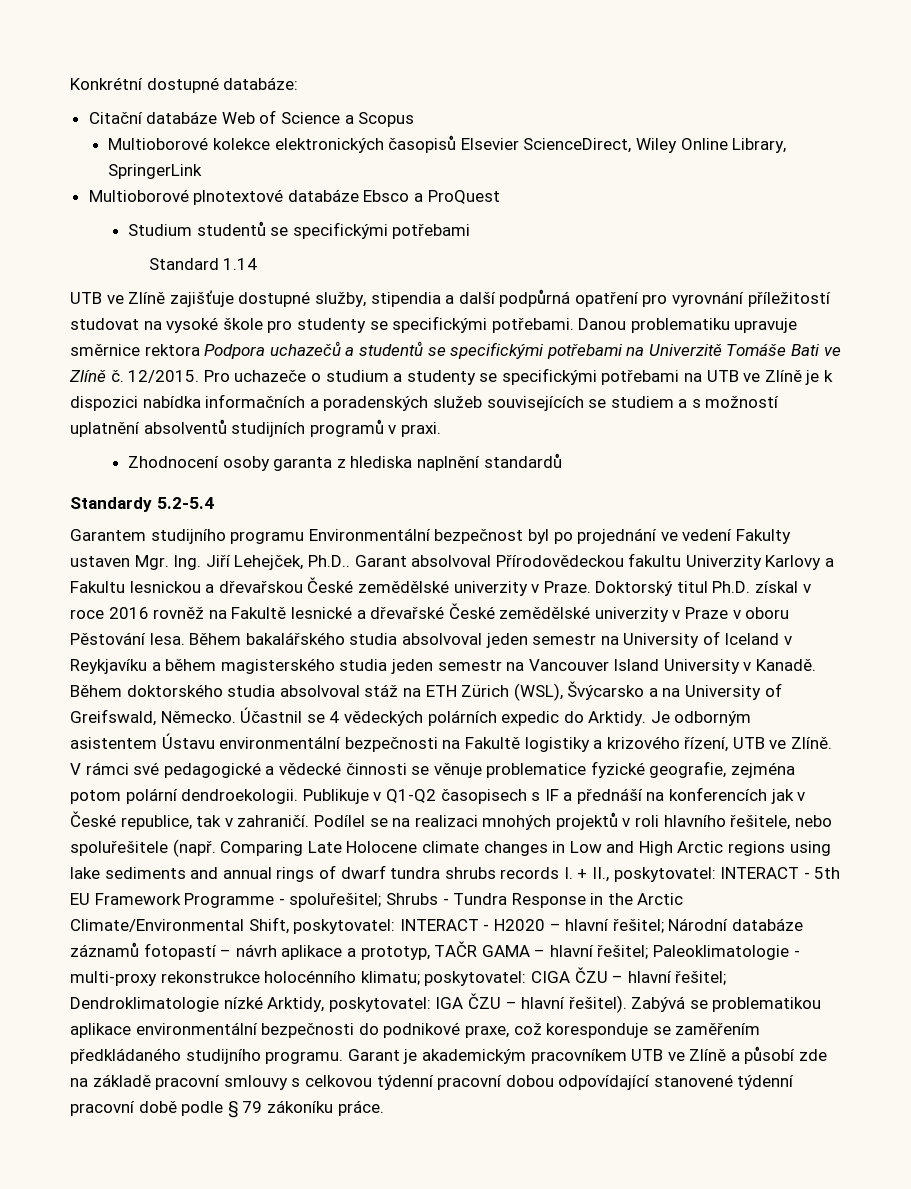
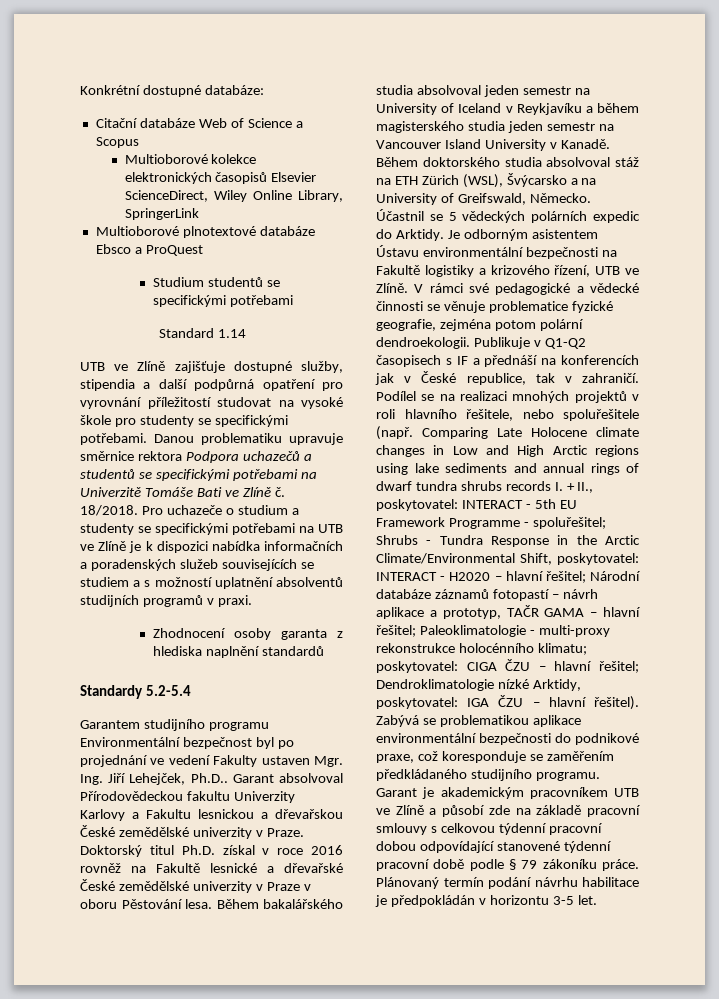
[128,370,200,383] 12/2015. -> [80,505,138,516] 18/2018.
[329,711,340,723] 4 -> [448,212,457,221] 5
(384, 1108) none -> [376,877,639,889] [375,895,597,907] Plánovaný termín podání návrhu habilitace je předpokládán v horizontu 3-5 let.

